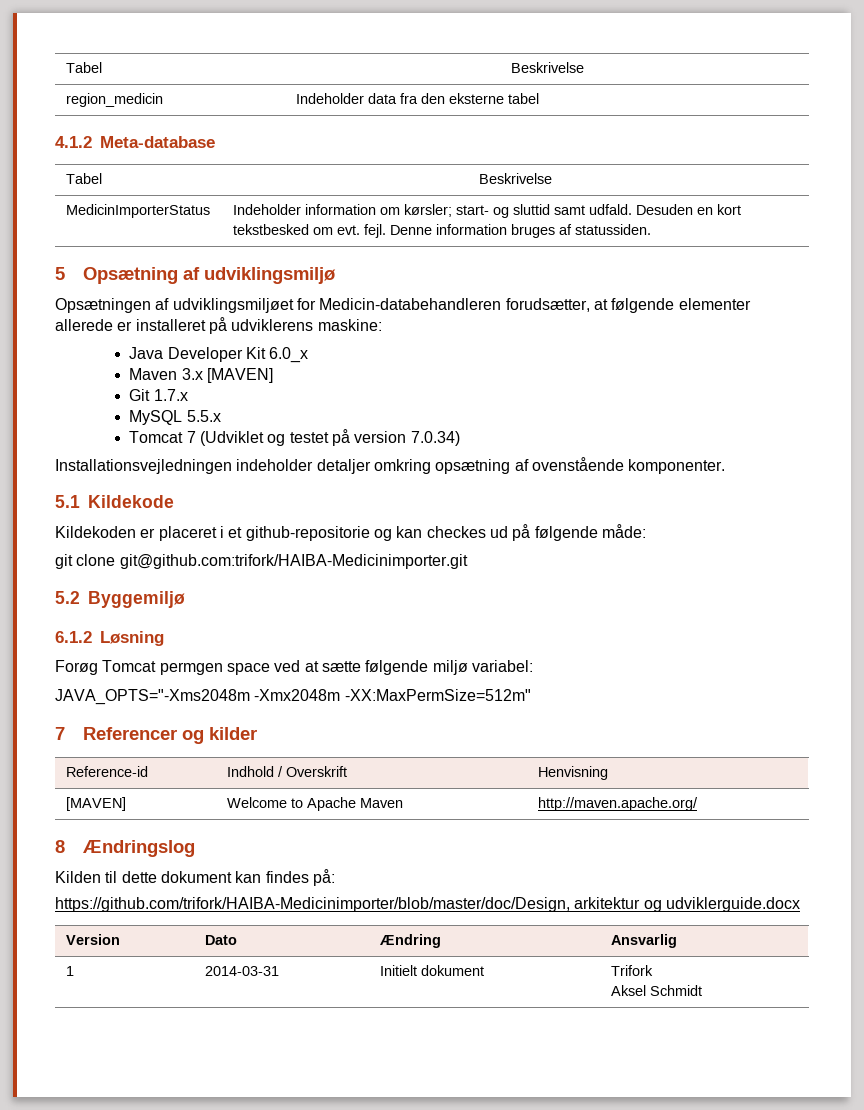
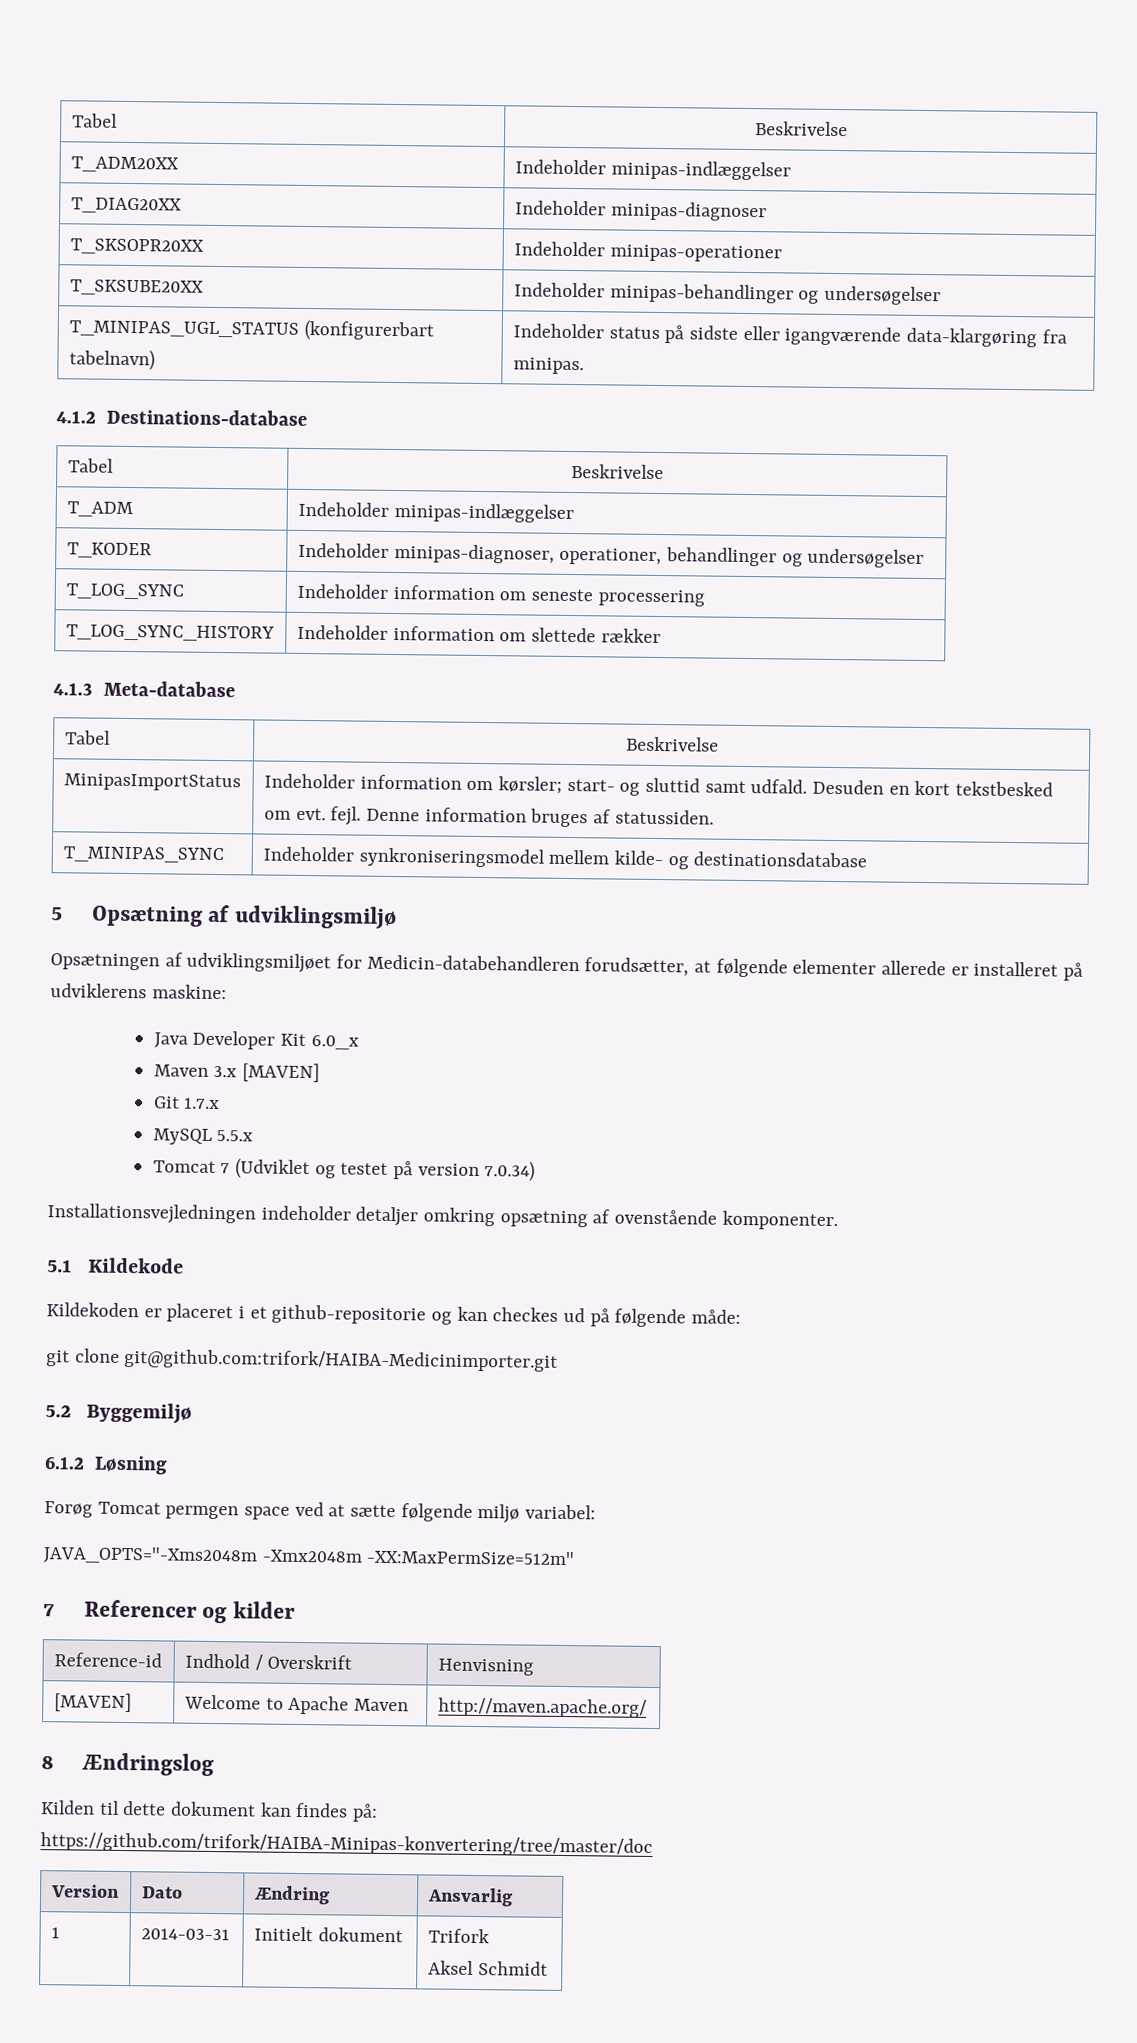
[66,62,103,73] [510,62,584,73] [66,93,164,107] [296,93,540,104] [55,136,92,148] Tabel | Beskrivelse // region_medicin | Indeholder data fra den eksterne tabel // 4.1.2 -> [71,113,118,128] [754,121,848,137] [70,156,179,173] [514,159,791,181] [70,197,182,214] [514,200,767,222] [69,238,204,255] [513,241,782,263] [69,279,204,296] [513,282,941,306] [68,319,434,342] [68,349,155,371] [512,323,1067,348] [512,357,584,375] [56,408,307,426] [67,458,114,473] [571,463,664,480] [66,501,133,518] [297,501,574,524] [66,542,152,559] [297,542,925,569] [65,583,184,600] [296,583,705,607] [65,624,275,642] [296,624,661,644] [53,682,93,696] Tabel | Beskrivelse // T_ADM20XX | Indeholder minipas-indlæggelser // T_DIAG20XX | Indeholder minipas-diagnoser // T_SKSOPR20XX | Indeholder minipas-operationer // T_SKSUBE20XX | Indeholder minipas-behandlinger og undersøgelser // T_MINIPAS_UGL_STATUS (konfigurerbart tabelnavn) | Indeholder status på sidste eller igangværende data-klargøring fra minipas. // 4.1.2 Destinations-database // Tabel | Beskrivelse // T_ADM | Indeholder minipas-indlæggelser // T_KODER | Indeholder minipas-diagnoser, operationer, behandlinger og undersøgelser // T_LOG_SYNC | Indeholder information om seneste processering // T_LOG_SYNC_HISTORY | Indeholder information om slettede rækker // 4.1.3
[66,204,211,218] MedicinImporterStatus -> [63,773,241,792] MinipasImportStatus
(652, 229) none -> [62,846,224,864] [262,846,868,870] // T_MINIPAS_SYNC | Indeholder synkroniseringsmodel mellem kilde- og destinationsdatabase
[55,897,800,912] https://github.com/trifork/HAIBA-Medicinimporter/blob/master/doc/Design, arkitektur og udviklerguide.docx -> [40,1832,653,1858] https://github.com/trifork/HAIBA-Minipas-konvertering/tree/master/doc

